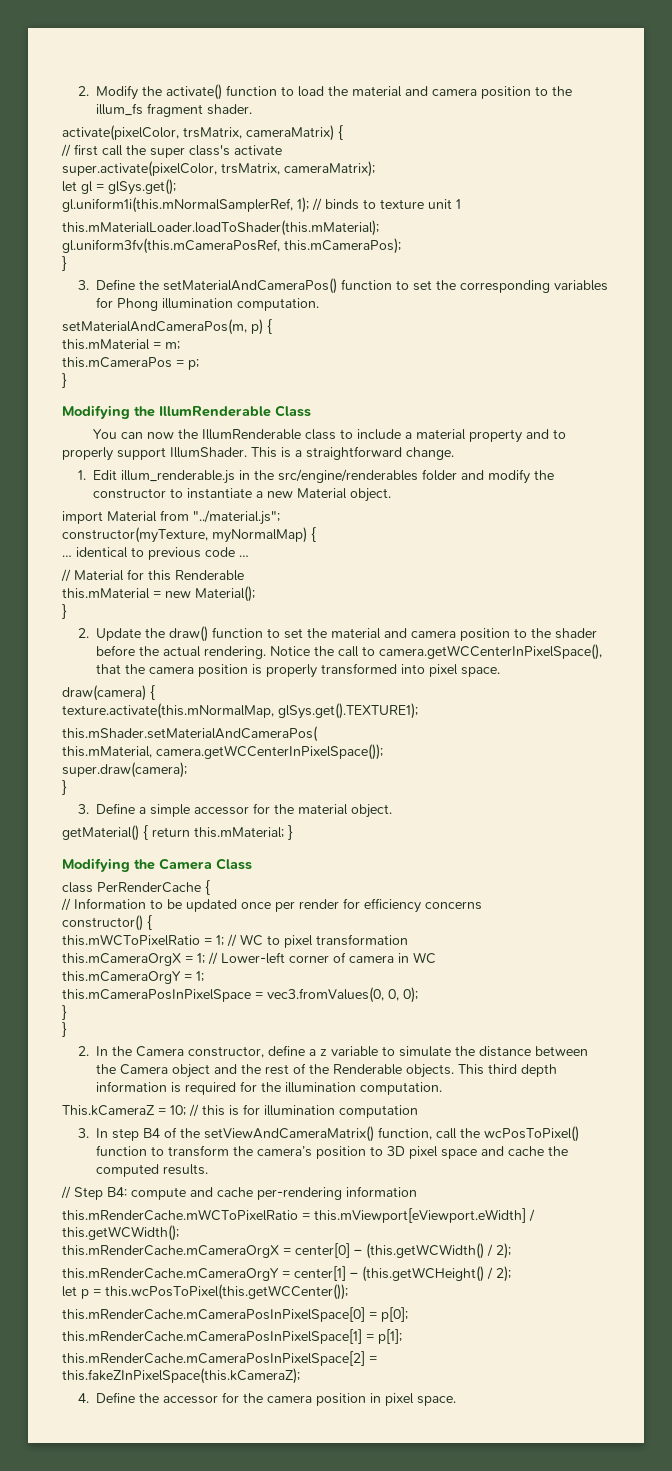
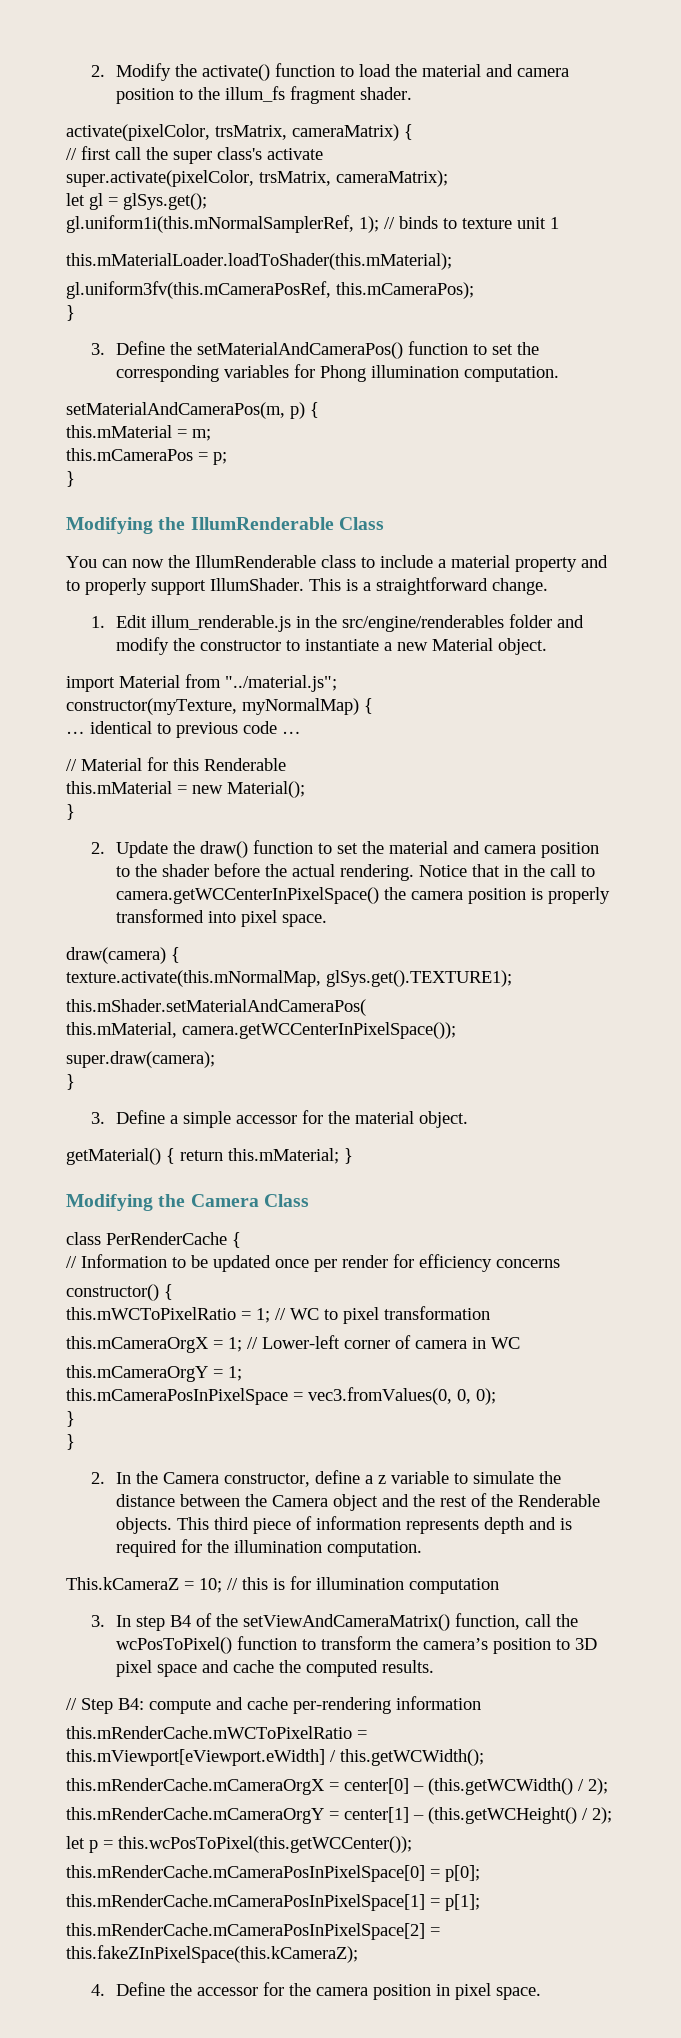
(310, 651) none -> [472,864,519,877] that in
[378,644,602,660] [95,664,121,674] camera.getWCCenterInPixelSpace(), that -> [116,887,380,904] camera.getWCCenterInPixelSpace()
[520,1064,557,1077] [95,1081,167,1092] depth information -> [253,1516,557,1534] piece of information represents depth and

